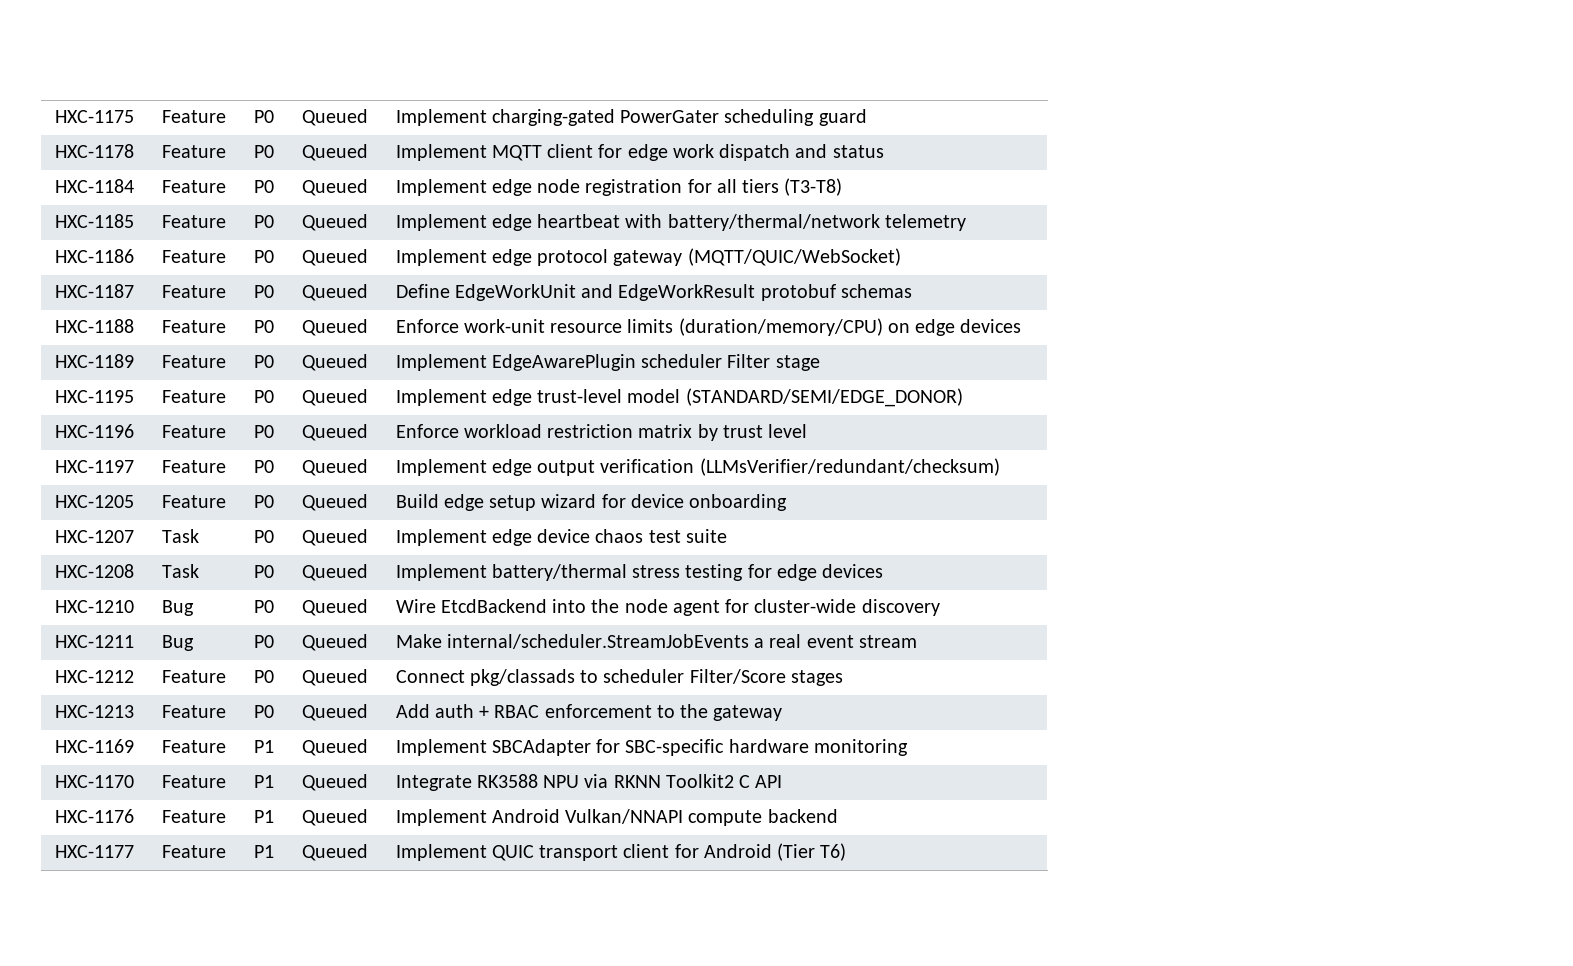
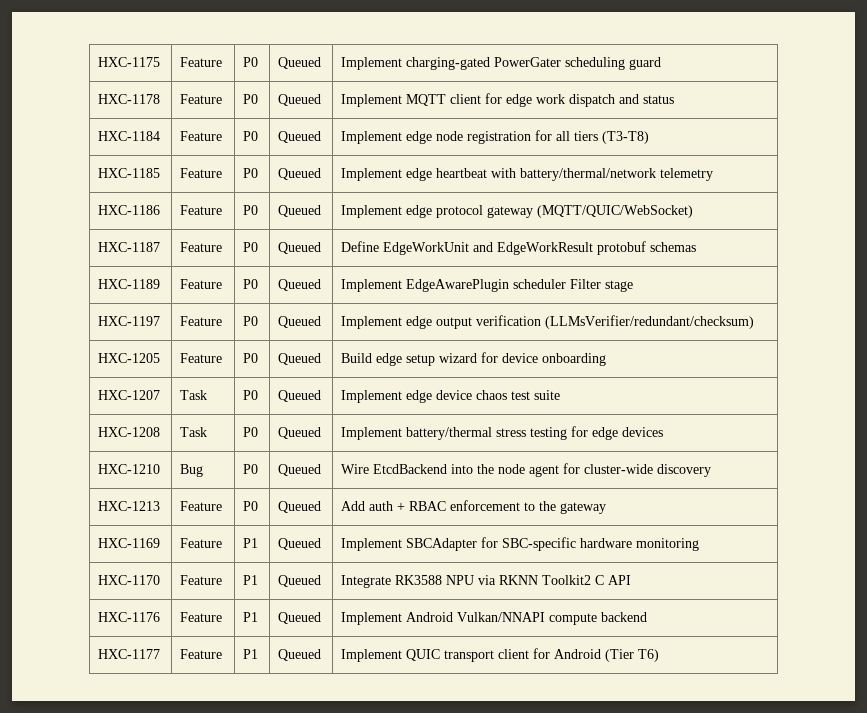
[54,319,134,333] [161,320,226,333] [253,320,274,333] [301,319,368,336] [395,318,1022,336] // HXC-1188 | Feature | P0 | Queued | Enforce work-unit resource limits (duration/memory/CPU) on edge devices -> (697, 247) none
[54,390,134,403] [161,390,226,403] [253,390,274,403] [301,389,368,406] [395,388,963,407] [54,424,134,438] [161,425,226,438] [253,425,274,438] [301,424,368,441] [395,424,808,441] // HXC-1195 | Feature | P0 | Queued | Implement edge trust-level model (STANDARD/SEMI/EDGE_DONOR) // HXC-1196 | Feature | P0 | Queued | Enforce workload restriction matrix by trust level -> (634, 286) none
[54,635,134,648] [161,635,194,651] [253,635,274,648] [301,634,368,651] [395,634,917,649] [54,670,134,683] [161,670,226,683] [253,670,274,683] [301,669,368,686] [395,669,843,686] // HXC-1211 | Bug | P0 | Queued | Make internal/scheduler.StreamJobEvents a real event stream // HXC-1212 | Feature | P0 | Queued | Connect pkg/classads to scheduler Filter/Score stages -> (712, 470) none

